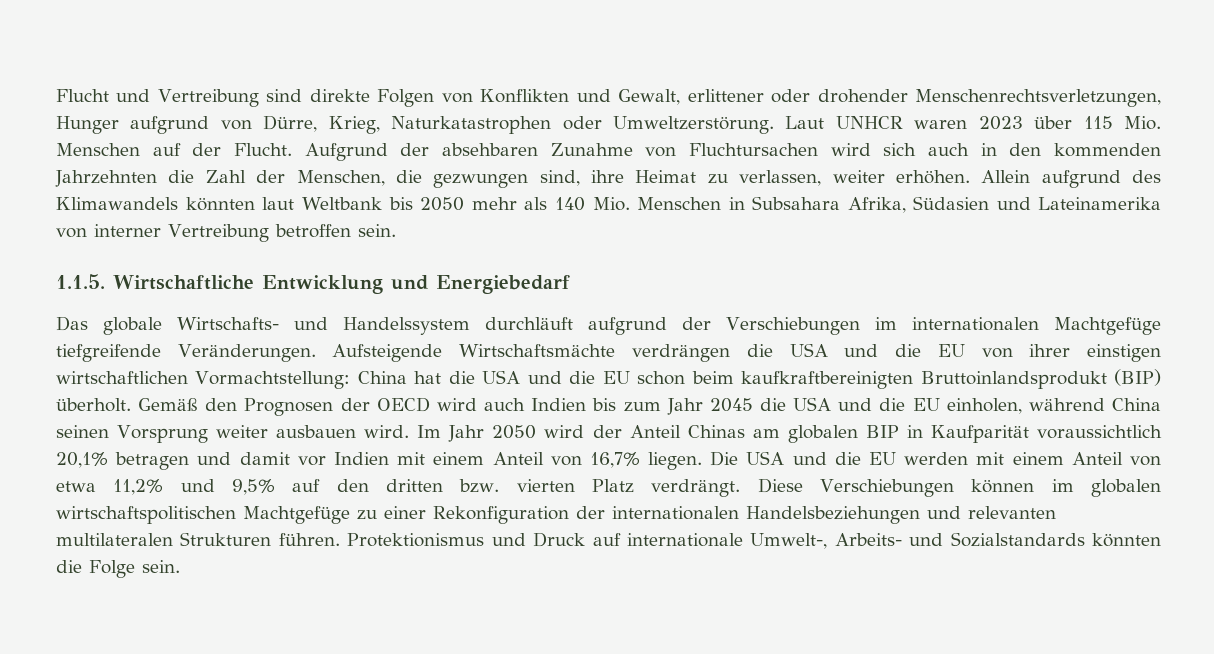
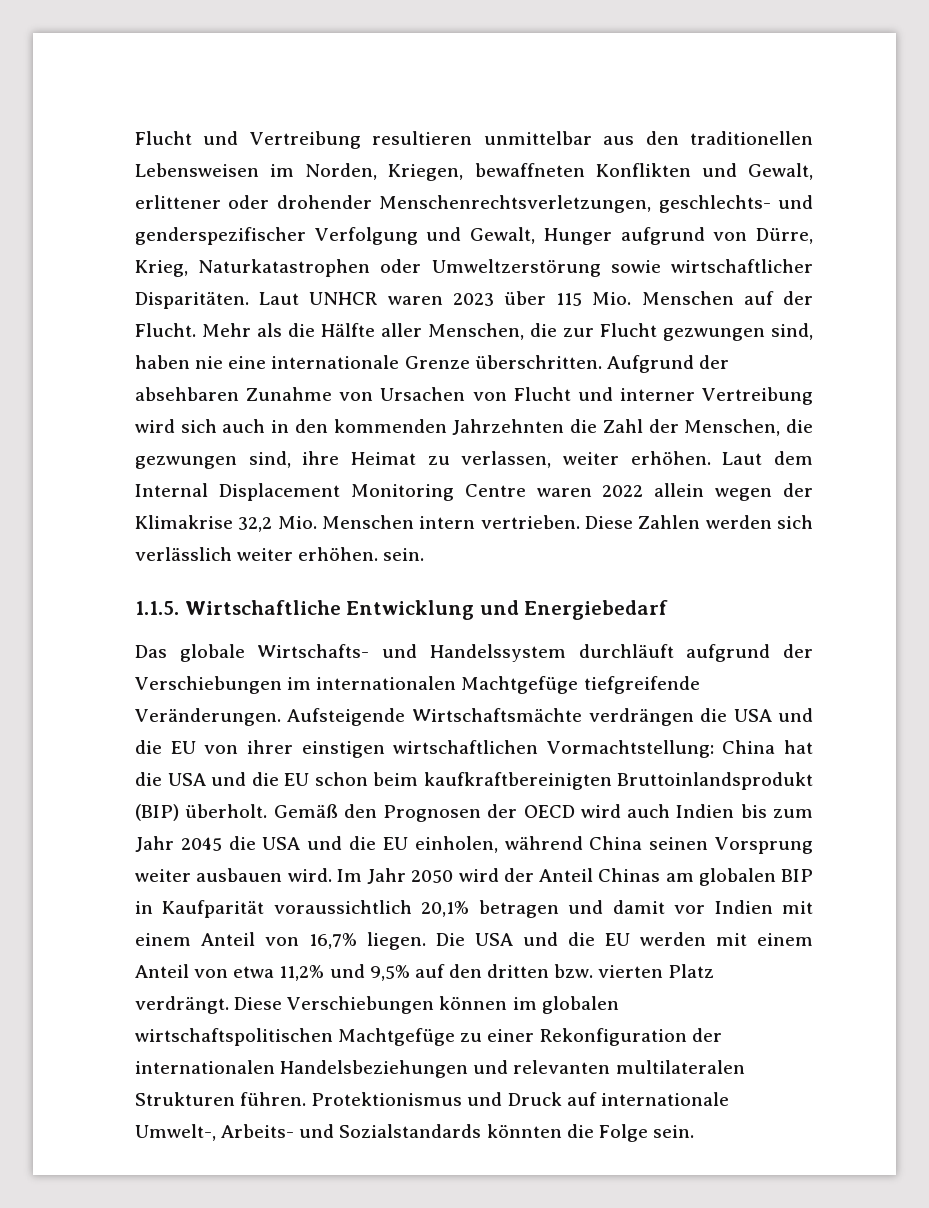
[266,89,473,107] sind direkte Folgen von -> [372,131,813,145] [135,163,585,181] resultieren unmittelbar aus den traditionellen Lebensweisen im Norden, Kriegen, bewaffneten
(1161, 98) none -> [658,195,813,213] [135,227,536,245] geschlechts- und genderspezifischer Verfolgung und Gewalt,
[613,116,775,134] Umweltzerstörung. -> [431,259,813,277] [135,291,249,309] Umweltzerstörung sowie wirtschaftlicher Disparitäten.
(292, 149) none -> [202,323,813,341] [135,355,602,369] Mehr als die Hälfte aller Menschen, die zur Flucht gezwungen sind, haben nie eine internationale Grenze überschritten.
[689,143,818,156] Fluchtursachen -> [380,387,814,405] Ursachen von Flucht und interner Vertreibung
[981,170,1161,188] [56,196,1161,213] [56,224,351,242] Allein aufgrund des Klimawandels könnten laut Weltbank bis 2050 mehr als 140 Mio. Menschen in Subsahara Afrika, Südasien und Lateinamerika von interner Vertreibung betroffen -> [722,451,813,465] [135,483,813,501] [135,515,813,532] [135,547,379,561] Laut dem Internal Displacement Monitoring Centre waren 2022 allein wegen der Klimakrise 32,2 Mio. Menschen intern vertrieben. Diese Zahlen werden sich verlässlich weiter erhöhen.

